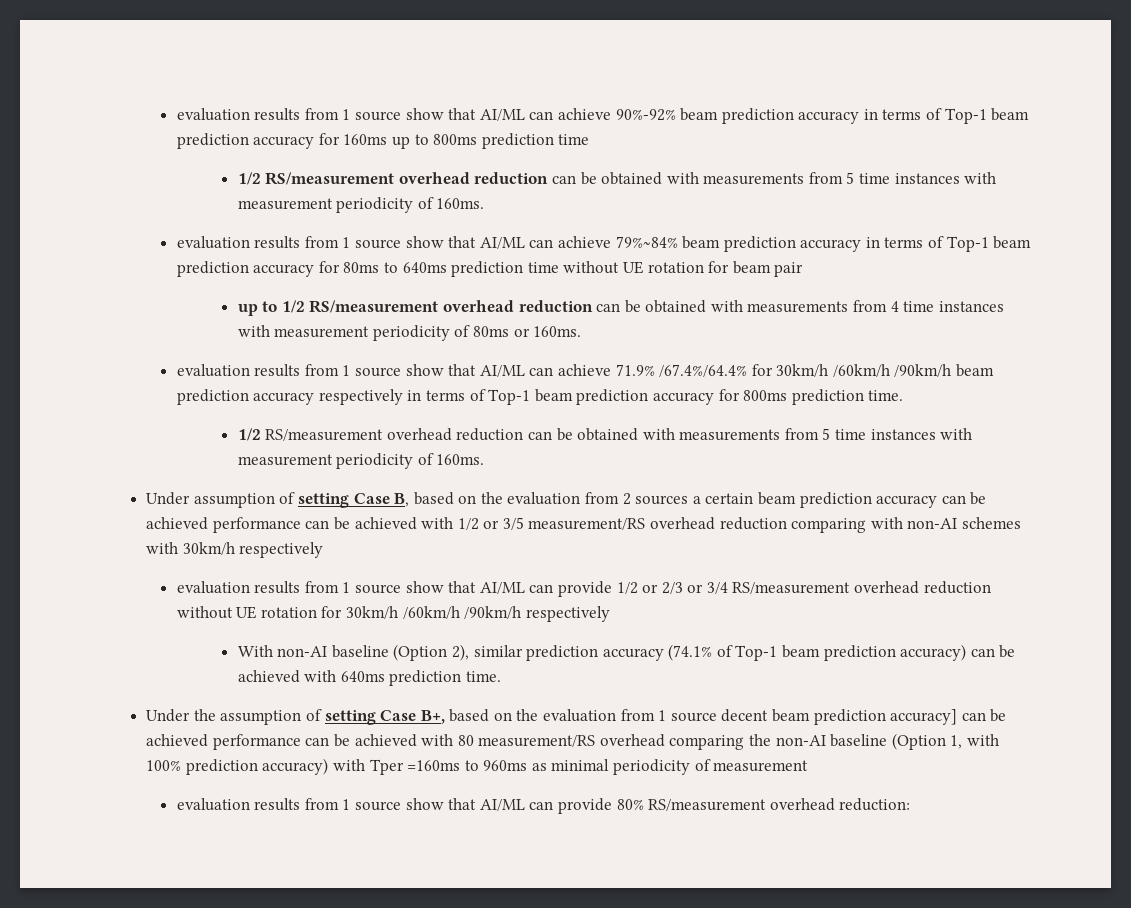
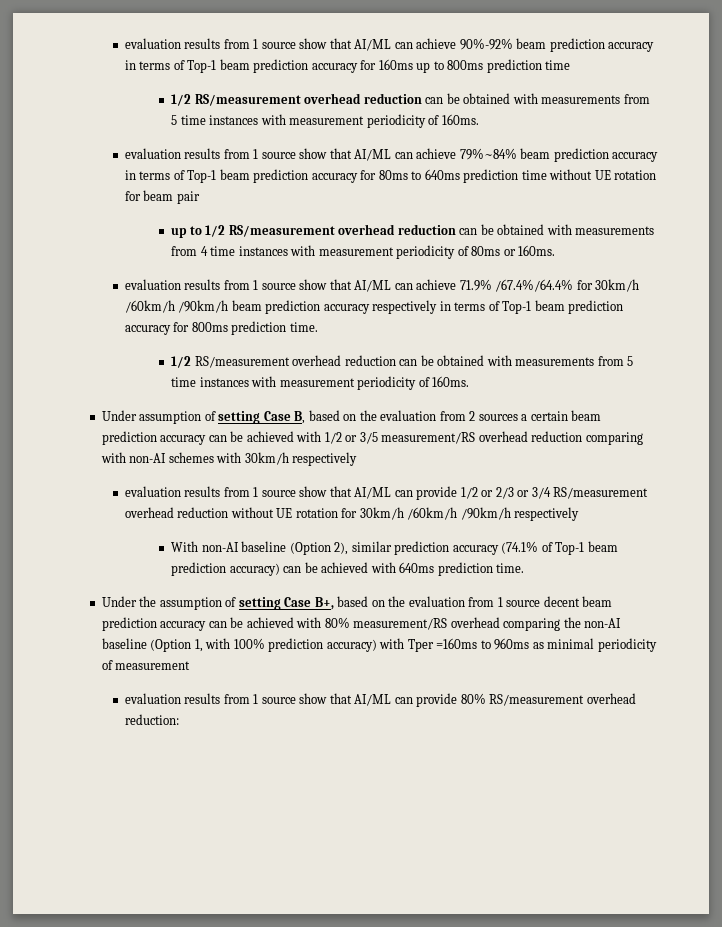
[212,517,417,533] performance can be achieved -> (294, 436) none
[890,709,1007,725] [146,734,474,750] accuracy] can be achieved performance can be achieved with 80 -> [160,617,350,631] accuracy can be achieved with 80%

